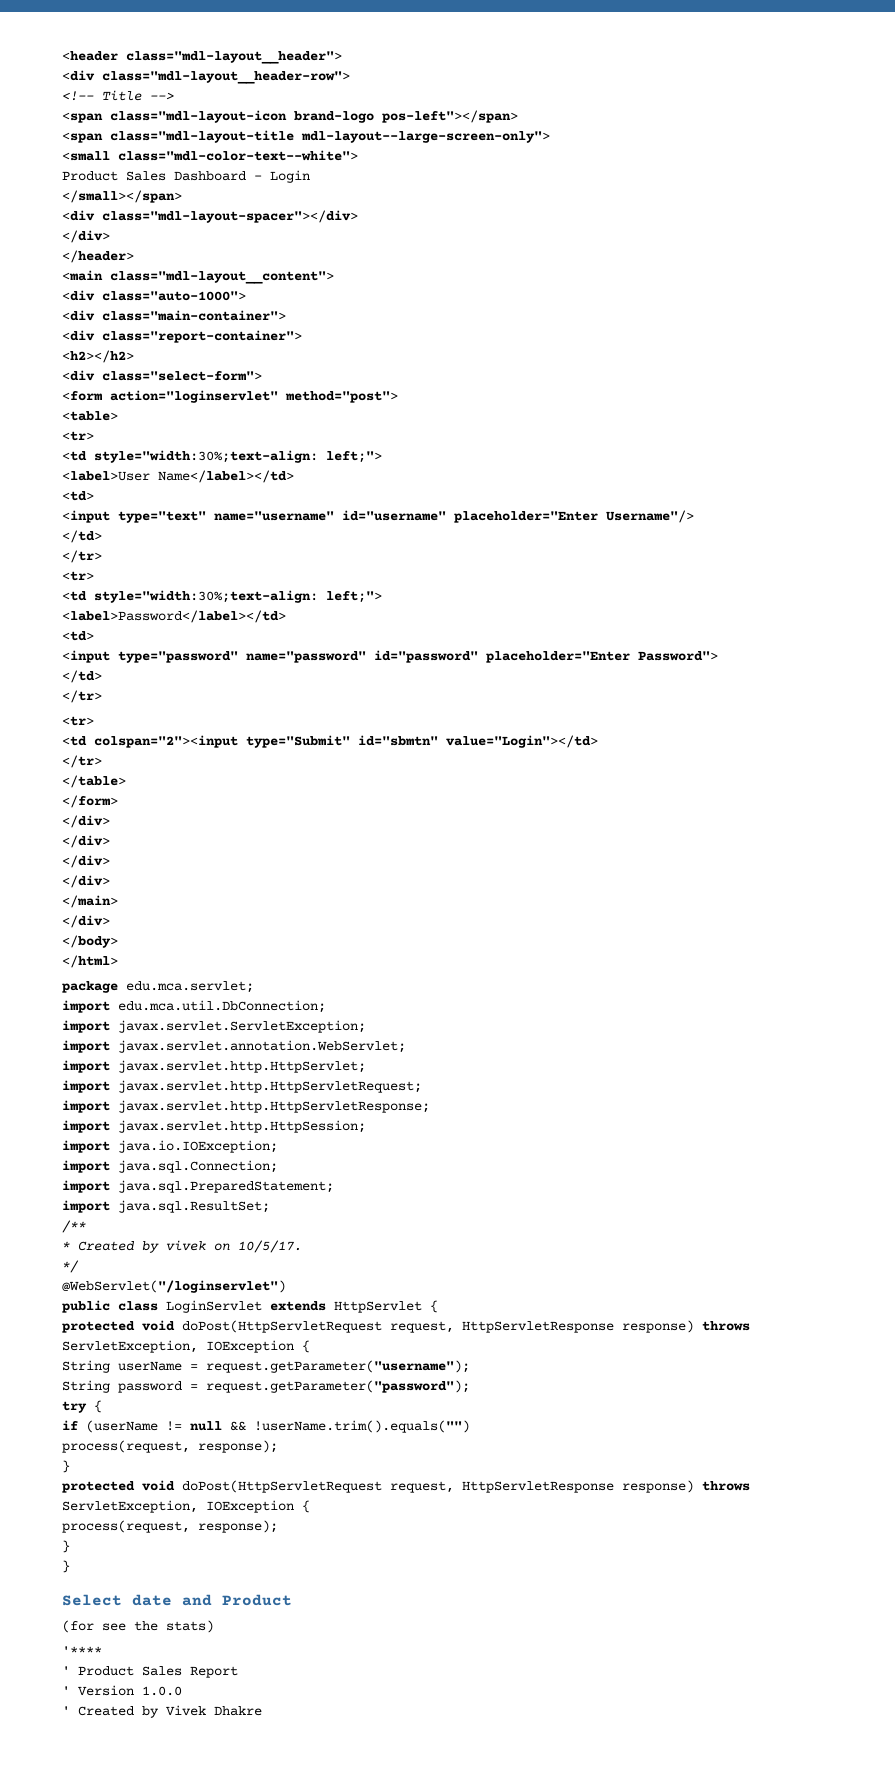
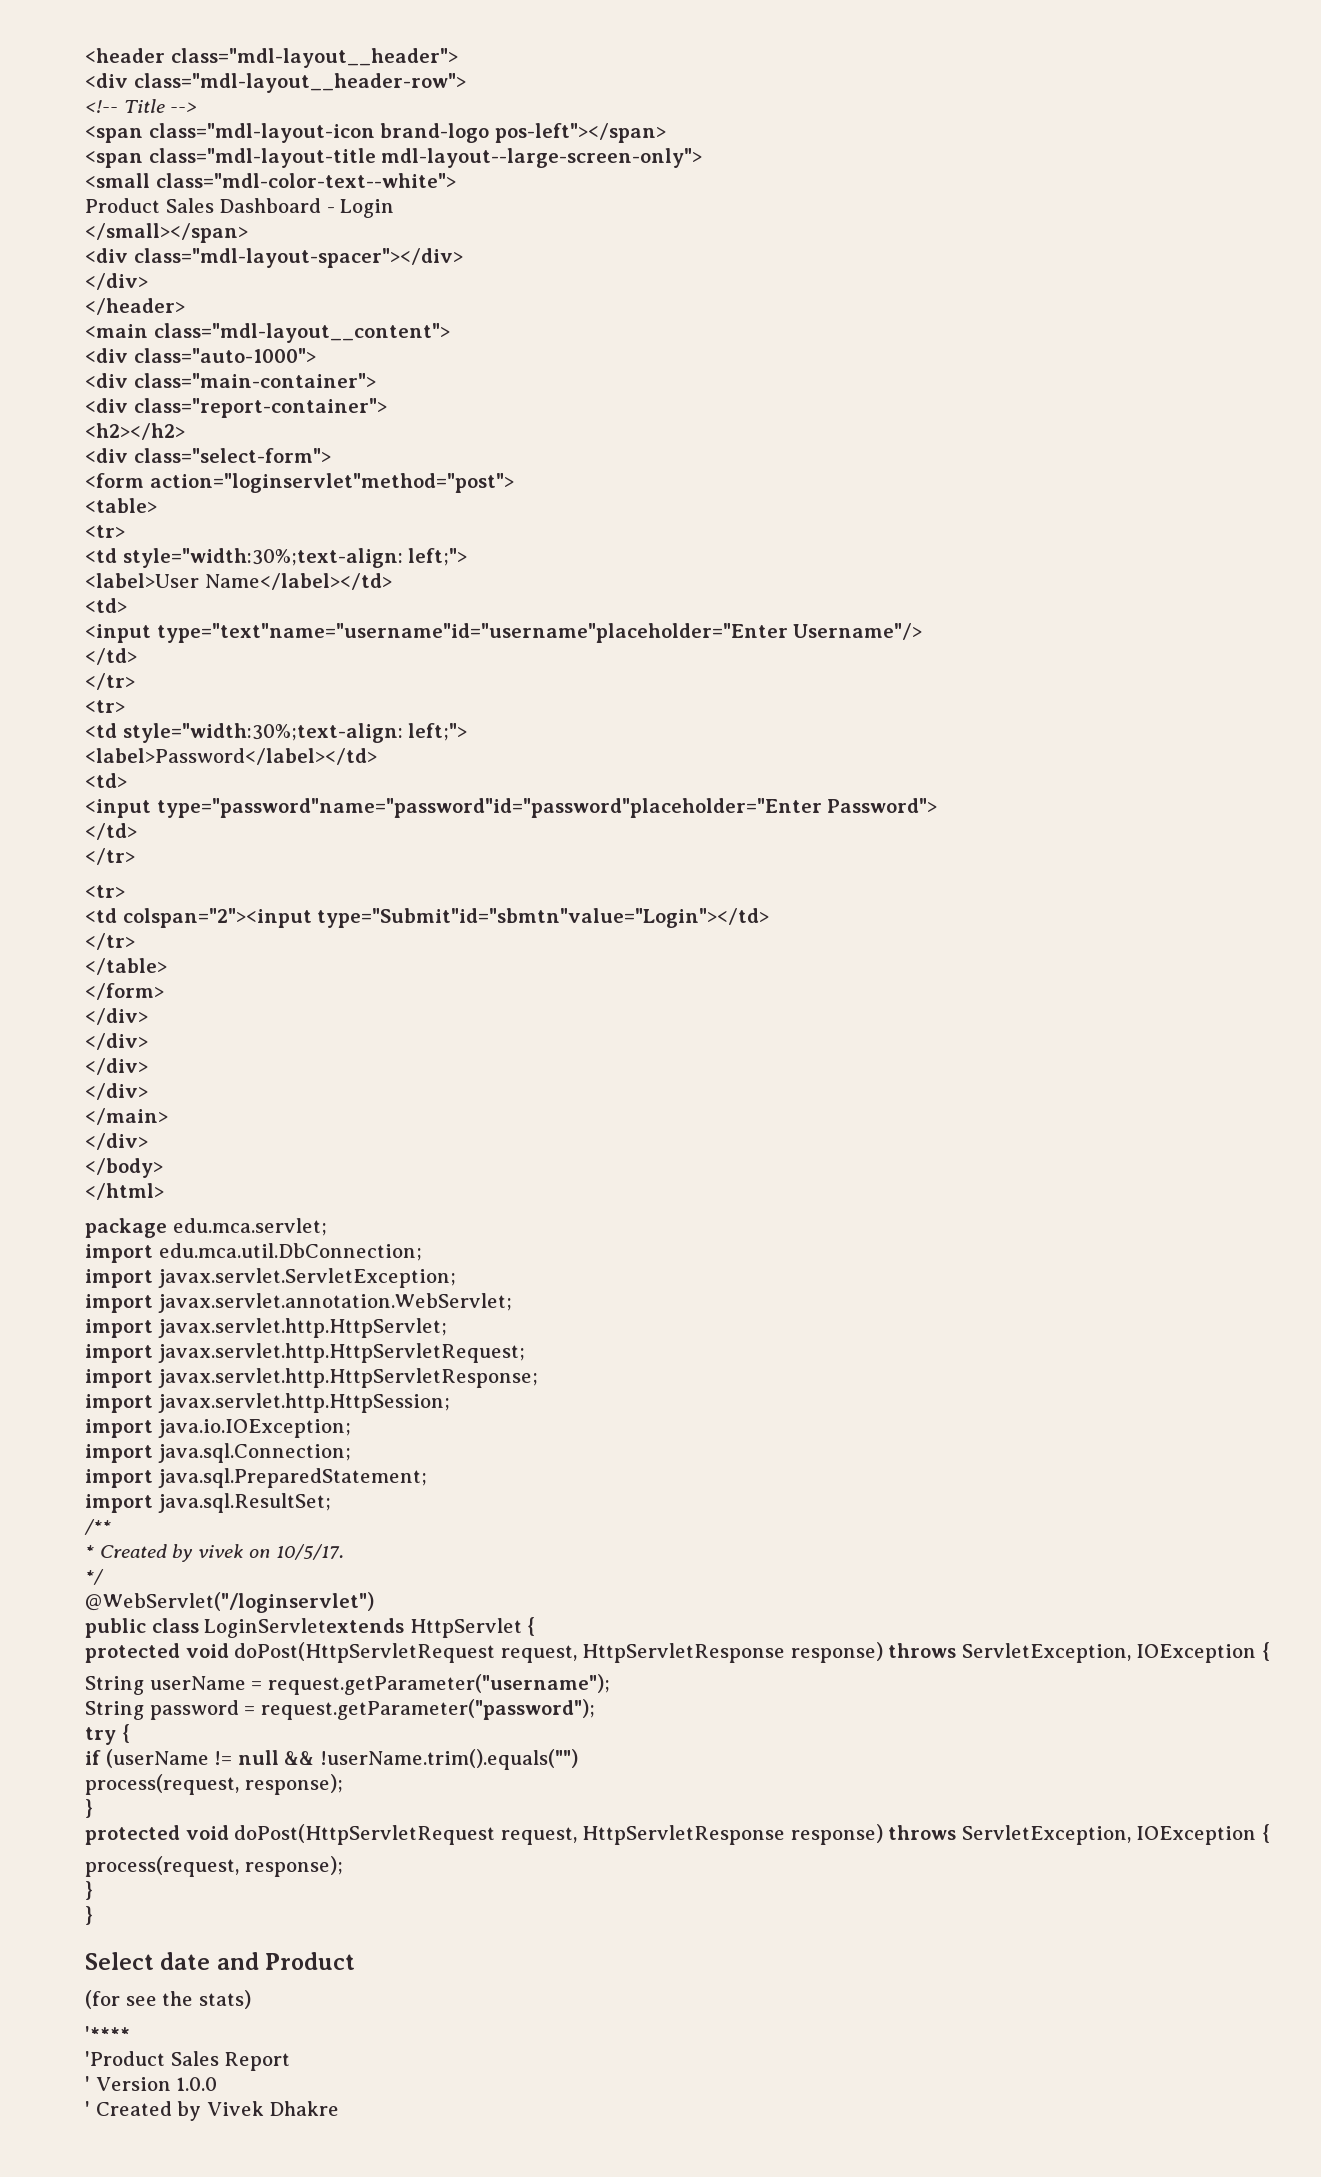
[110,390,398,403] action="loginservlet" method="post"> -> [149,473,514,493] action="loginservlet"method="post">
[118,510,598,523] type="text" name="username" id="username" placeholder="Enter -> [156,623,788,643] type="text"name="username"id="username"placeholder="Enter
[118,650,630,663] type="password" name="password" id="password" placeholder="Enter -> [156,798,822,818] type="password"name="password"id="password"placeholder="Enter
[246,735,598,748] type="Submit" id="sbmtn" value="Login"></td> -> [317,908,770,928] type="Submit"id="sbmtn"value="Login"></td>
[166,1300,326,1313] LoginServlet extends -> [204,1618,405,1638] LoginServletextends
[62,1666,134,1676] ' Product -> [85,2051,165,2066] 'Product

